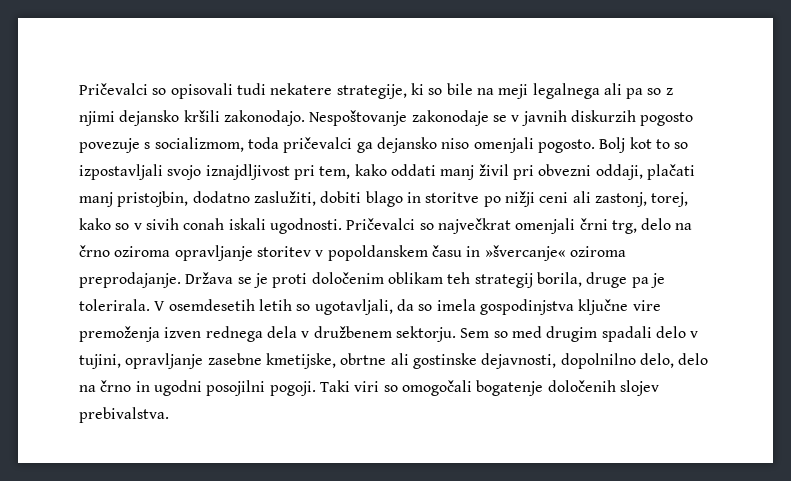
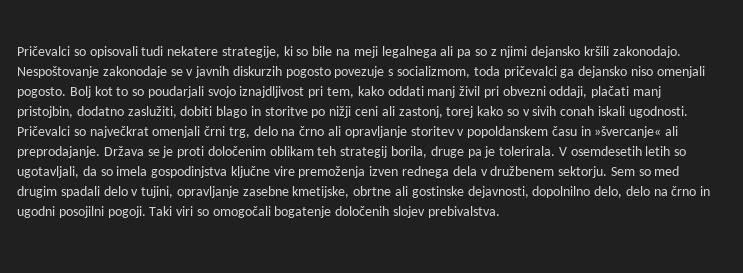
[79,164,163,180] izpostavljali -> [147,86,204,98] poudarjali
[651,192,689,207] torej, -> [446,106,474,118] torej
[114,246,171,257] oziroma -> [328,126,342,136] ali
[569,246,626,257] oziroma -> [665,126,679,136] ali

